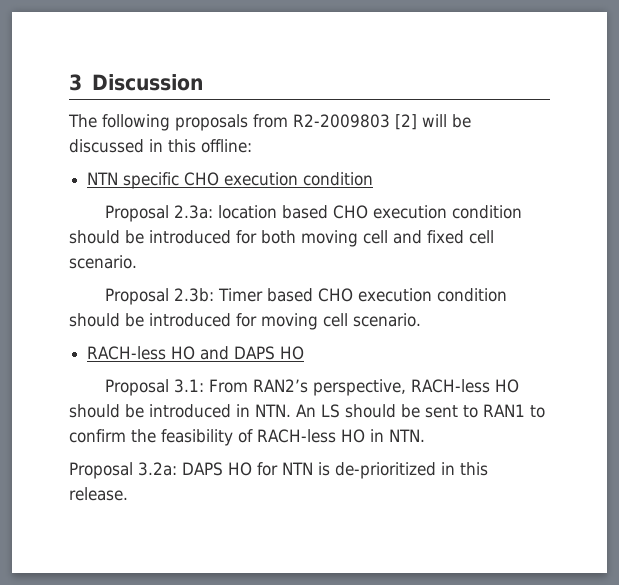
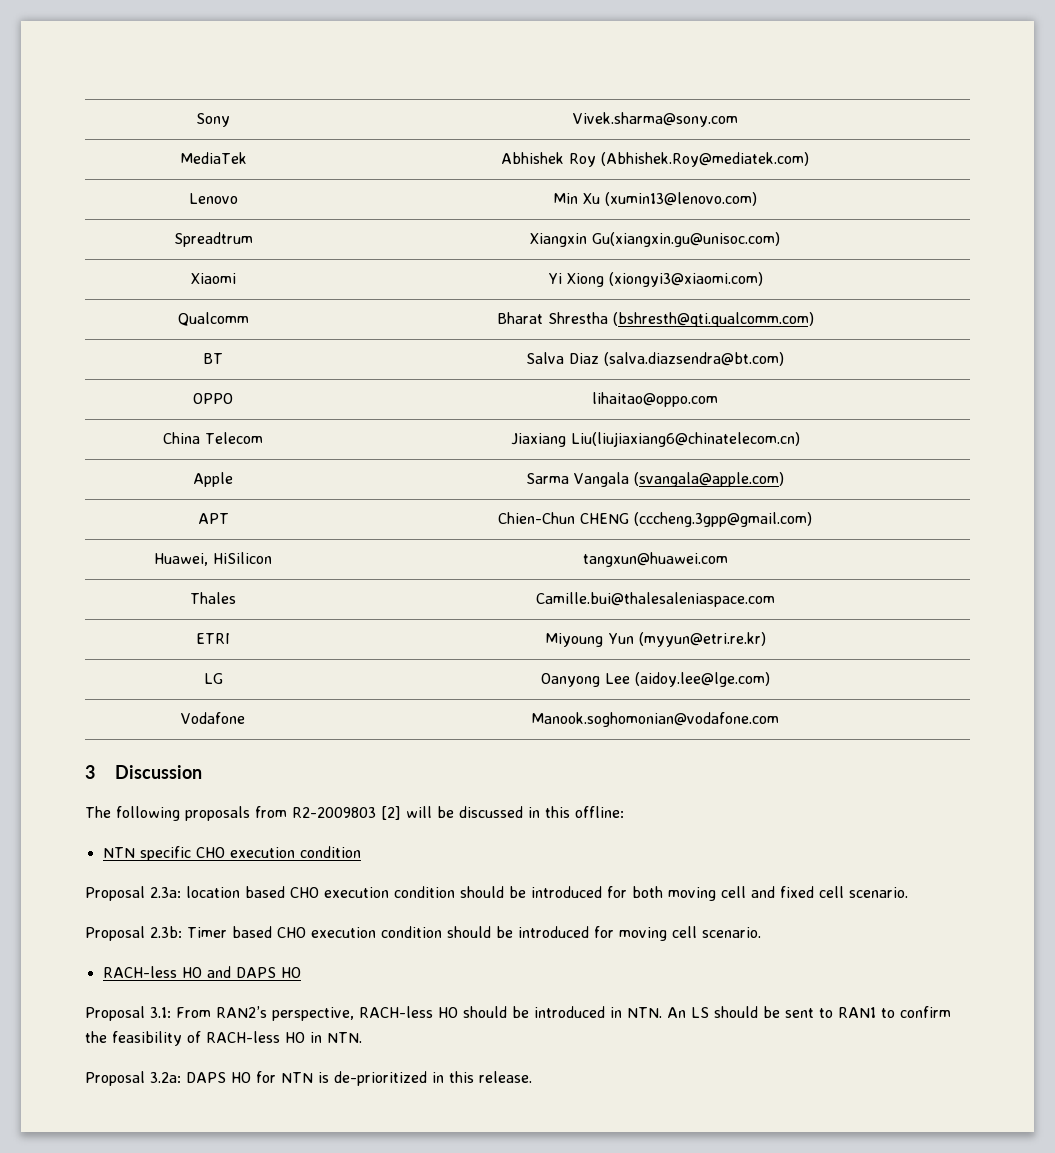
(69, 82) none -> [196,113,230,127] [572,112,738,127] [179,152,247,164] [501,152,809,167] [188,193,238,204] [553,192,757,206] [173,232,253,247] [530,232,780,247] [190,273,236,284] [547,272,763,287] [177,312,249,326] [496,312,814,327] [203,353,223,364] [526,352,784,366] [193,393,233,404] [592,392,718,407] [163,432,264,444] [510,432,800,447] [193,472,233,487] [526,472,784,487] [197,513,229,524] [498,512,812,527] [154,552,272,566] [582,552,728,567] [190,592,236,604] [535,592,775,607] [196,633,230,644] [544,632,766,647] [203,673,223,684] [540,672,770,687] [181,712,245,724] [531,712,779,727] Sony | Vivek.sharma@sony.com // MediaTek | Abhishek Roy (Abhishek.Roy@mediatek.com) // Lenovo | Min Xu (xumin13@lenovo.com) // Spreadtrum | Xiangxin Gu(xiangxin.gu@unisoc.com) // Xiaomi | Yi Xiong (xiongyi3@xiaomi.com) // Qualcomm | Bharat Shrestha (bshresth@qti.qualcomm.com) // BT | Salva Diaz (salva.diazsendra@bt.com) // OPPO | lihaitao@oppo.com // China Telecom | Jiaxiang Liu(liujiaxiang6@chinatelecom.cn) // Apple | Sarma Vangala (svangala@apple.com) // APT | Chien-Chun CHENG (cccheng.3gpp@gmail.com) // Huawei, HiSilicon | tangxun@huawei.com // Thales | Camille.bui@thalesaleniaspace.com // ETRI | Miyoung Yun (myyun@etri.re.kr) // LG | Oanyong Lee (aidoy.lee@lge.com) // Vodafone | Manook.soghomonian@vodafone.com //

